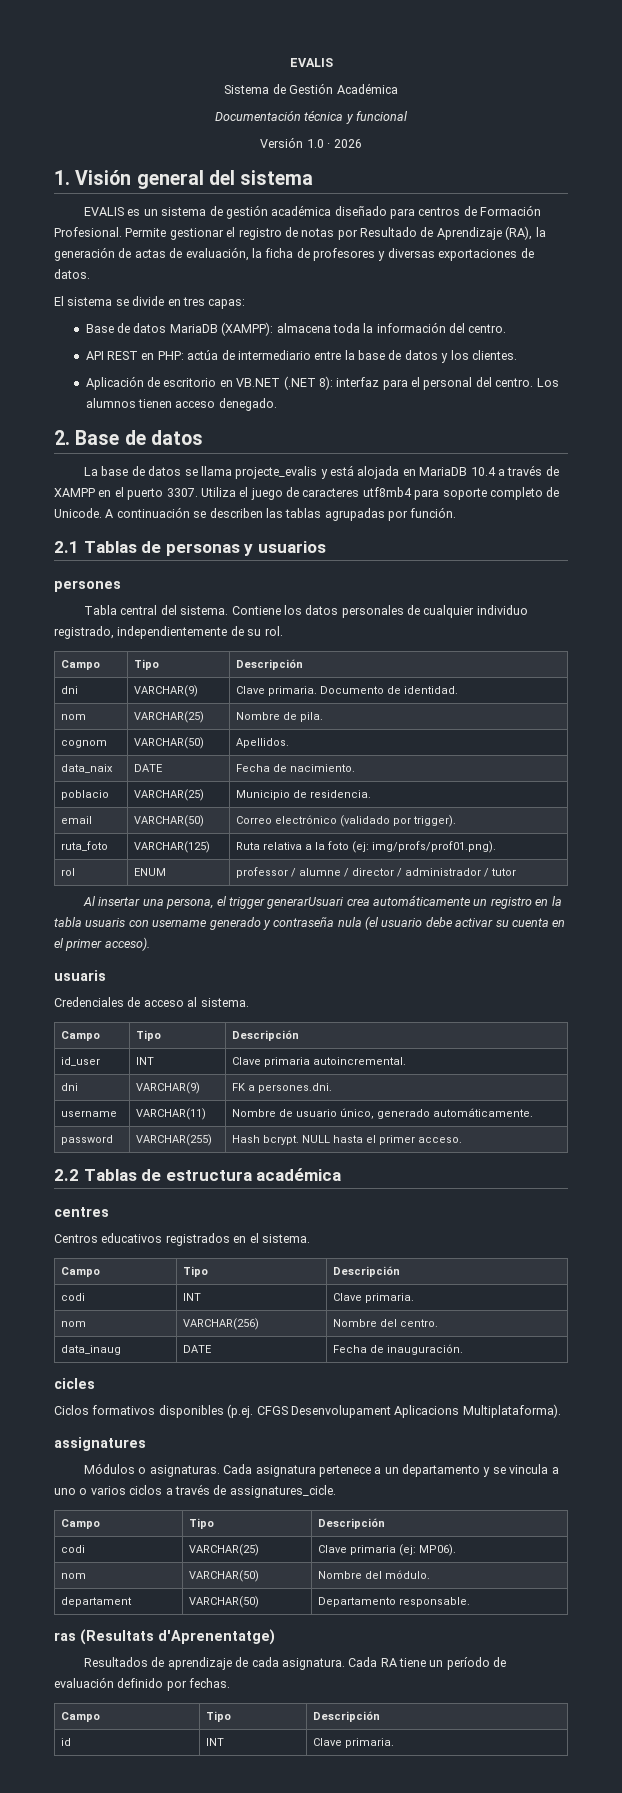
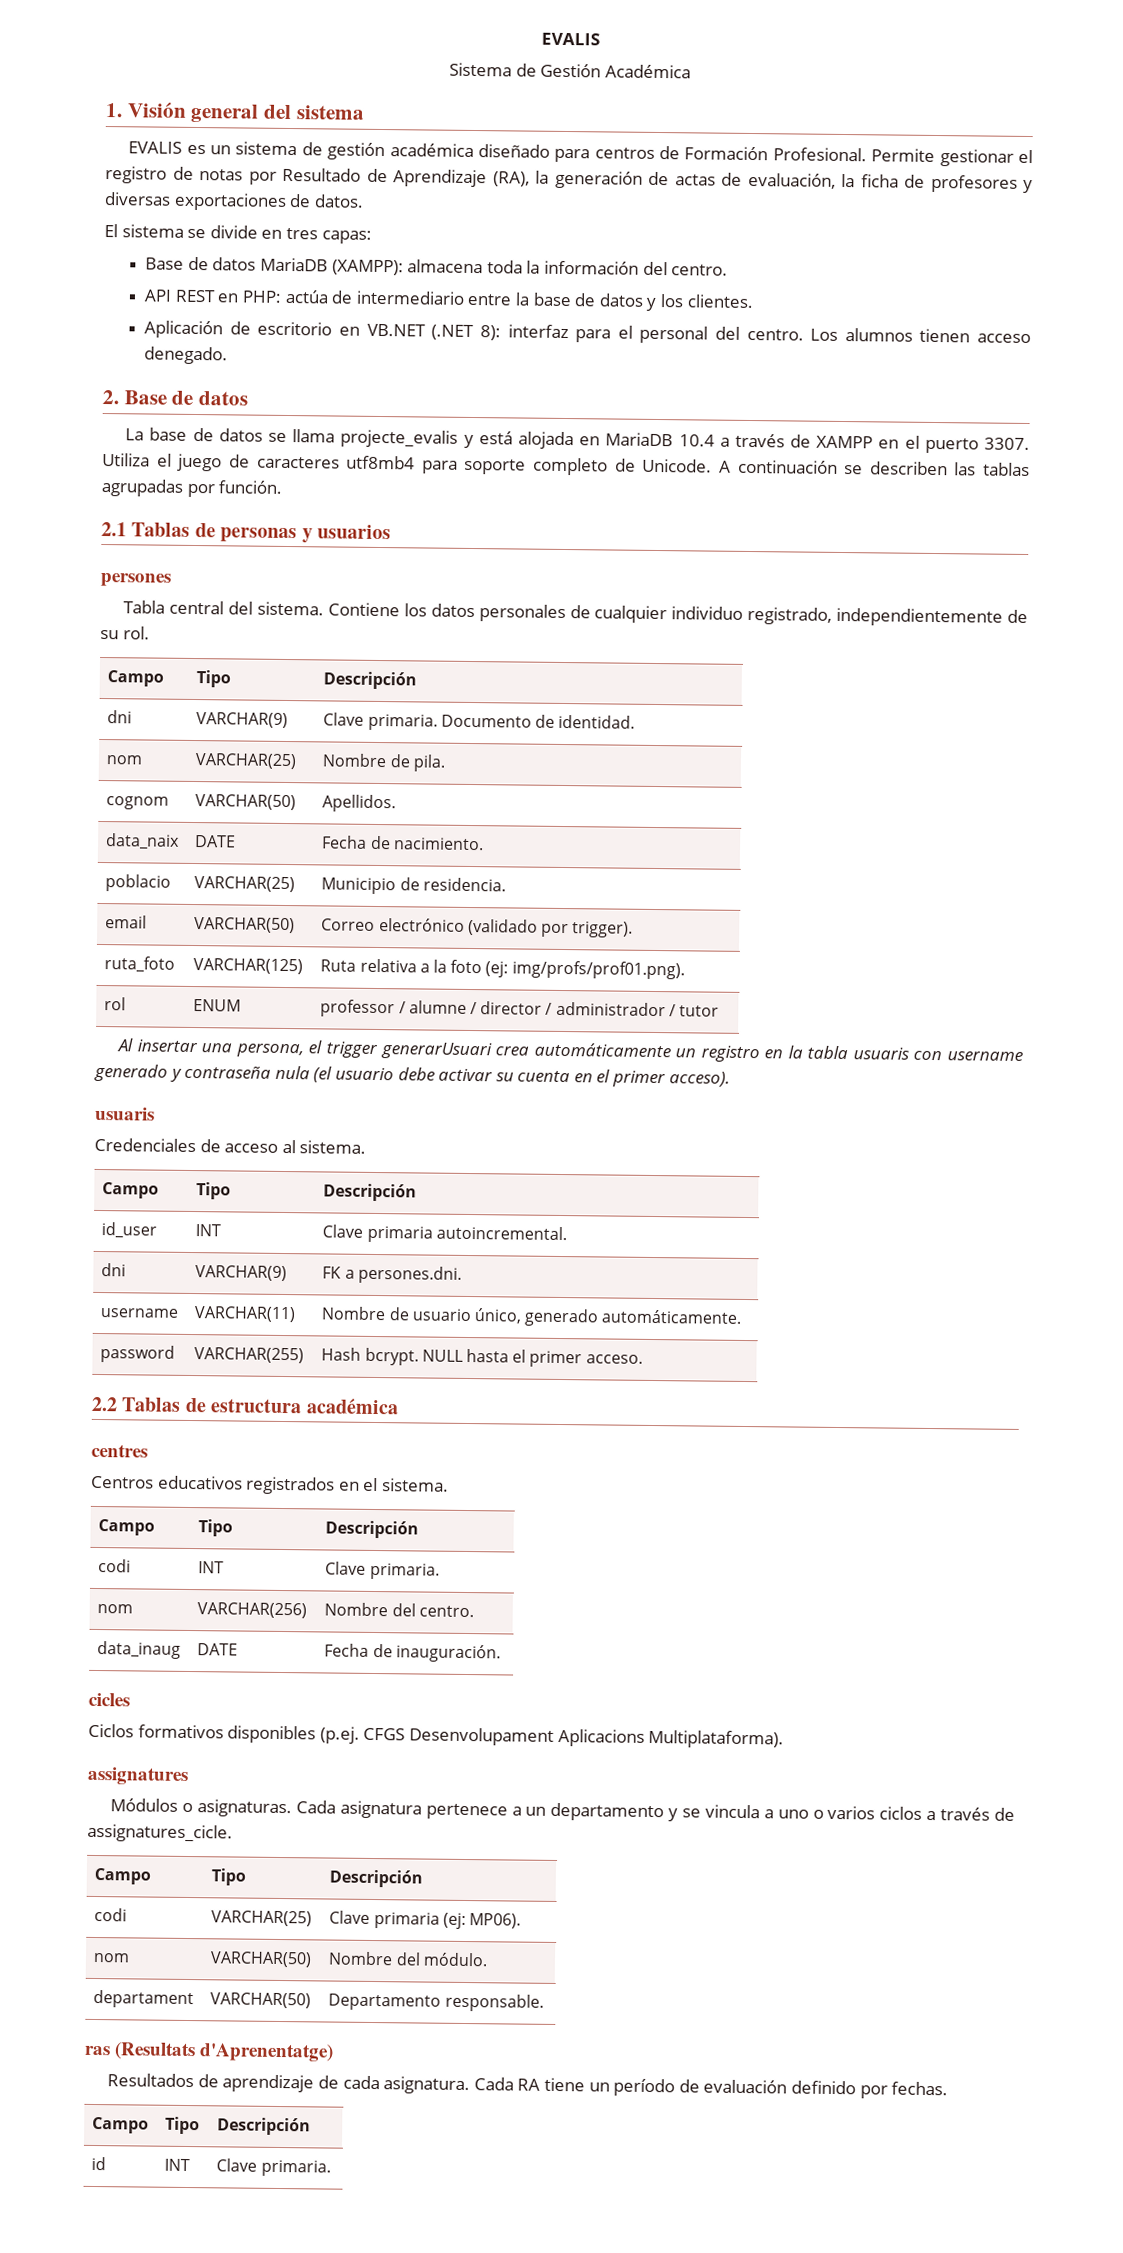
[214,110,409,124] [260,137,362,148] // Documentación técnica y funcional // Versión 1.0 · 2026 -> (691, 71) none

